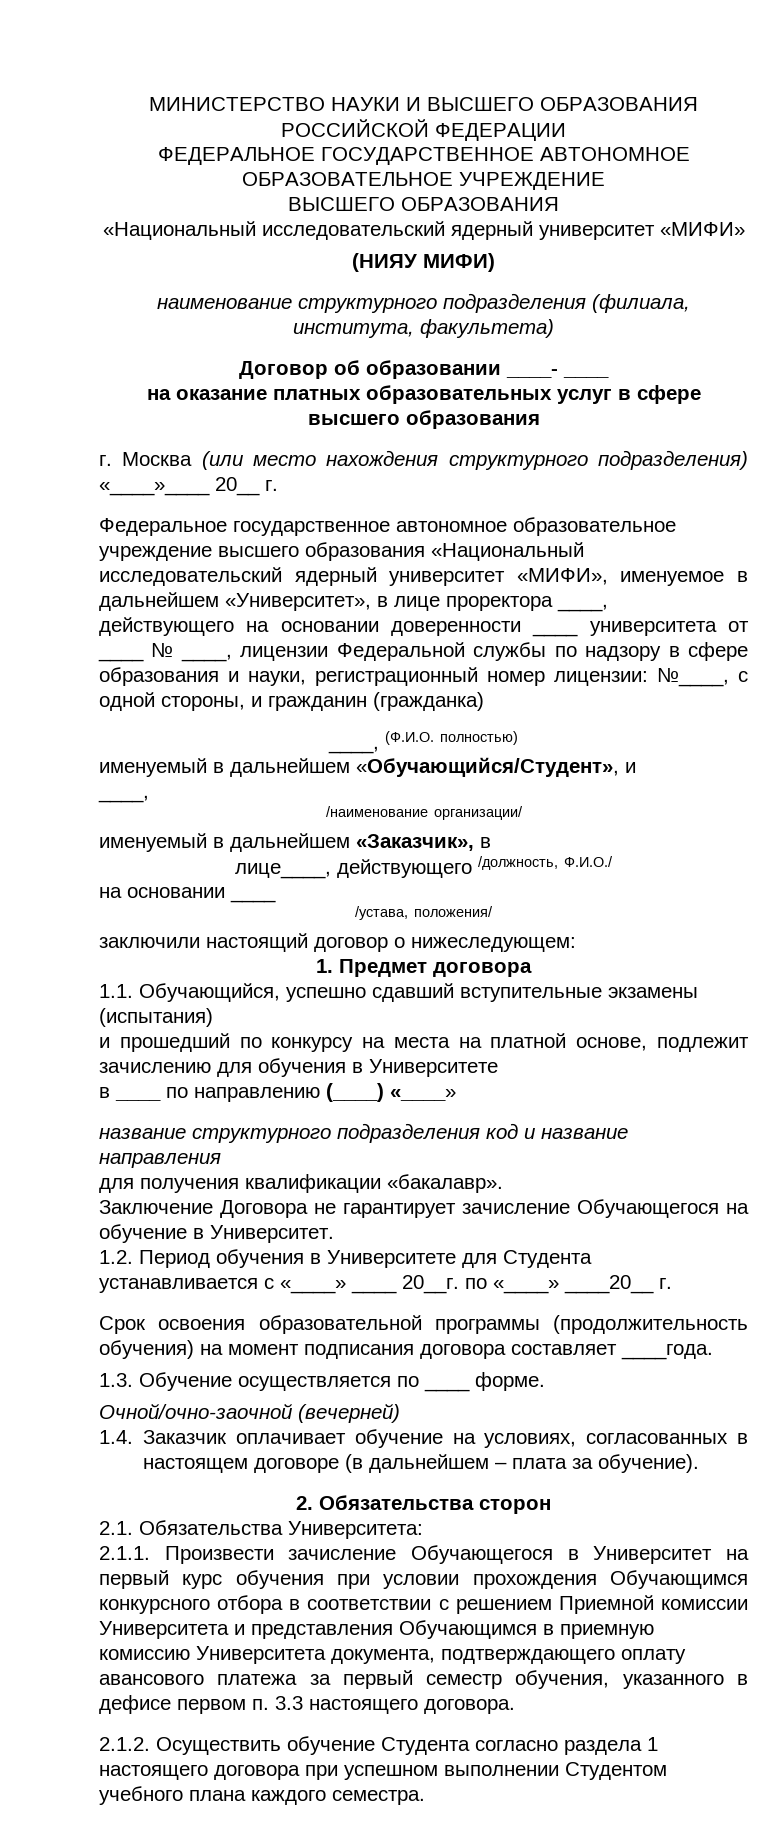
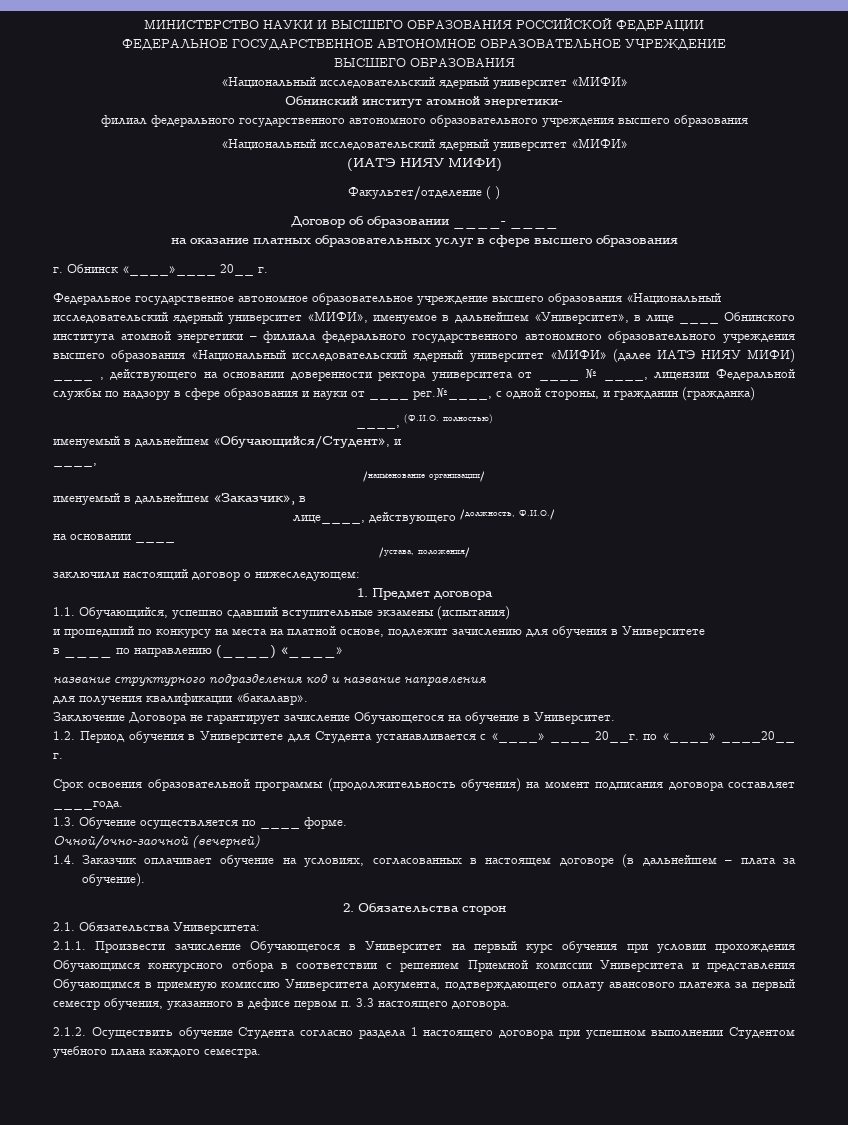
[352,253,495,272] [157,293,690,313] [293,319,554,338] (НИЯУ МИФИ) // наименование структурного подразделения (филиала, института, факультета) -> [285,96,563,108] [100,115,748,127] [220,138,628,151] [346,157,502,172] [348,186,500,200] Обнинский институт атомной энергетики- // филиал федерального государственного автономного образовательного учреждения высшего образования // «Национальный исследовательский ядерный университет «МИФИ» // (ИАТЭ НИЯУ МИФИ) // Факультет/отделение ( )
[122,450,748,470] Москва (или место нахождения структурного подразделения) -> [67,264,118,273] Обнинск
[446,596,608,612] проректора ____, -> [678,321,719,324] [724,312,795,321] [53,331,795,343] [53,349,796,363] [53,377,104,381] ____ Обнинского института атомной энергетики – филиала федерального государственного автономного образовательного учреждения высшего образования «Национальный исследовательский ядерный университет «МИФИ» (далее ИАТЭ НИЯУ МИФИ) ____ ,
[532,632,579,637] ____ -> [378,371,427,381] ректора
[248,667,729,687] науки, регистрационный номер лицензии: №____, -> [313,391,365,400] [369,388,492,400] науки от ____ рег.№____,

